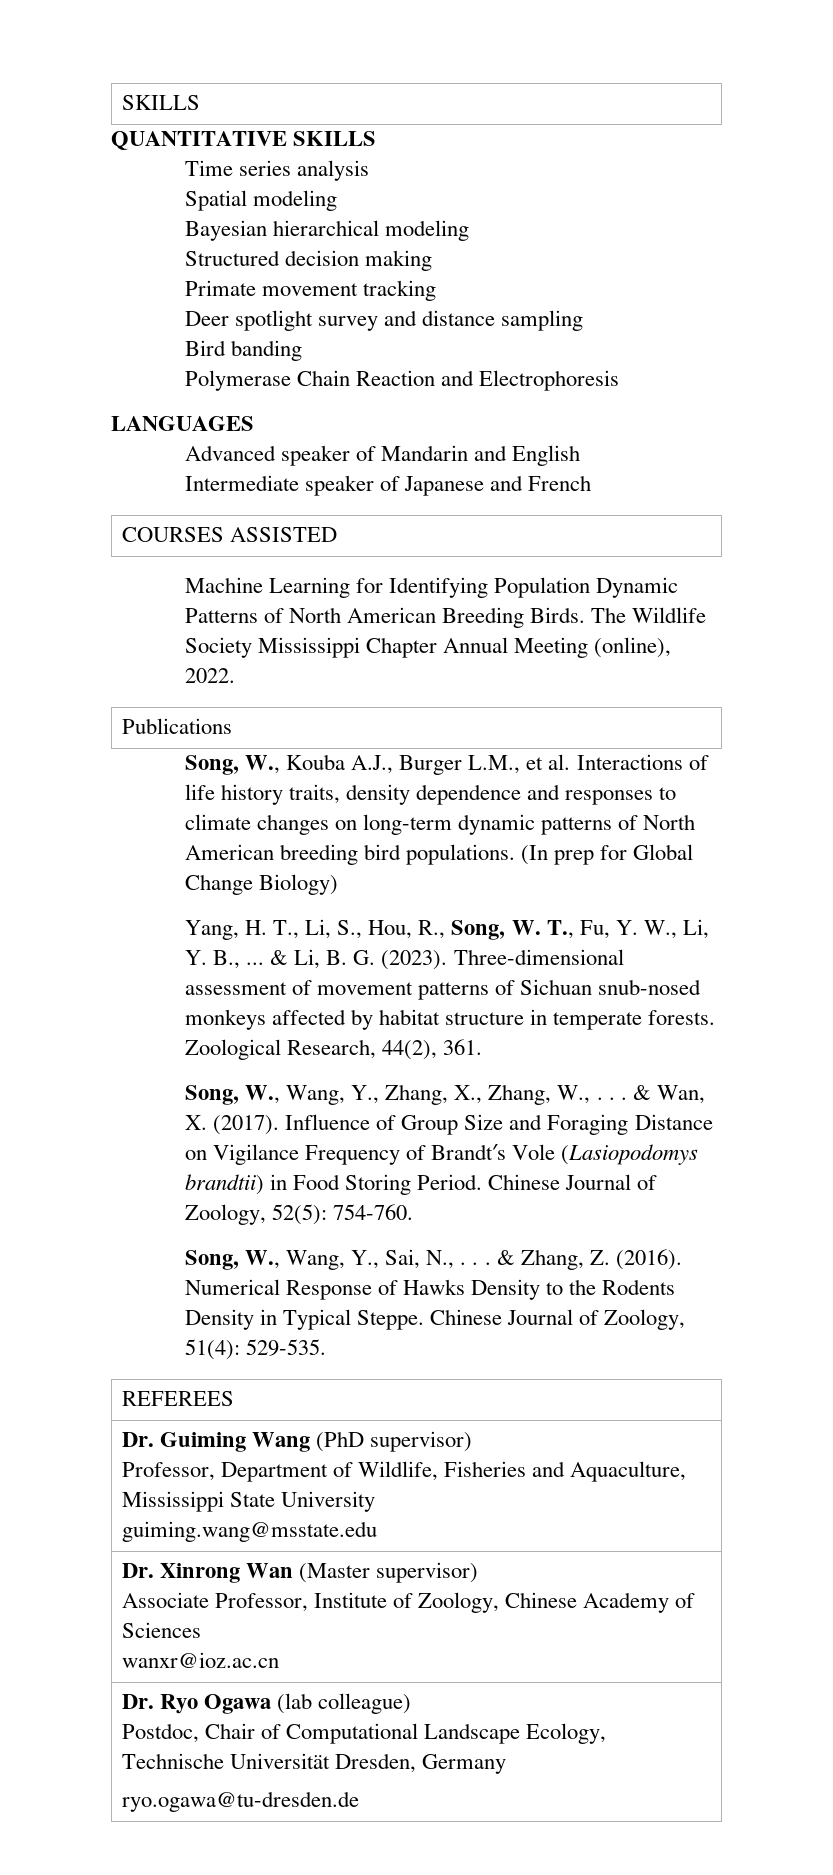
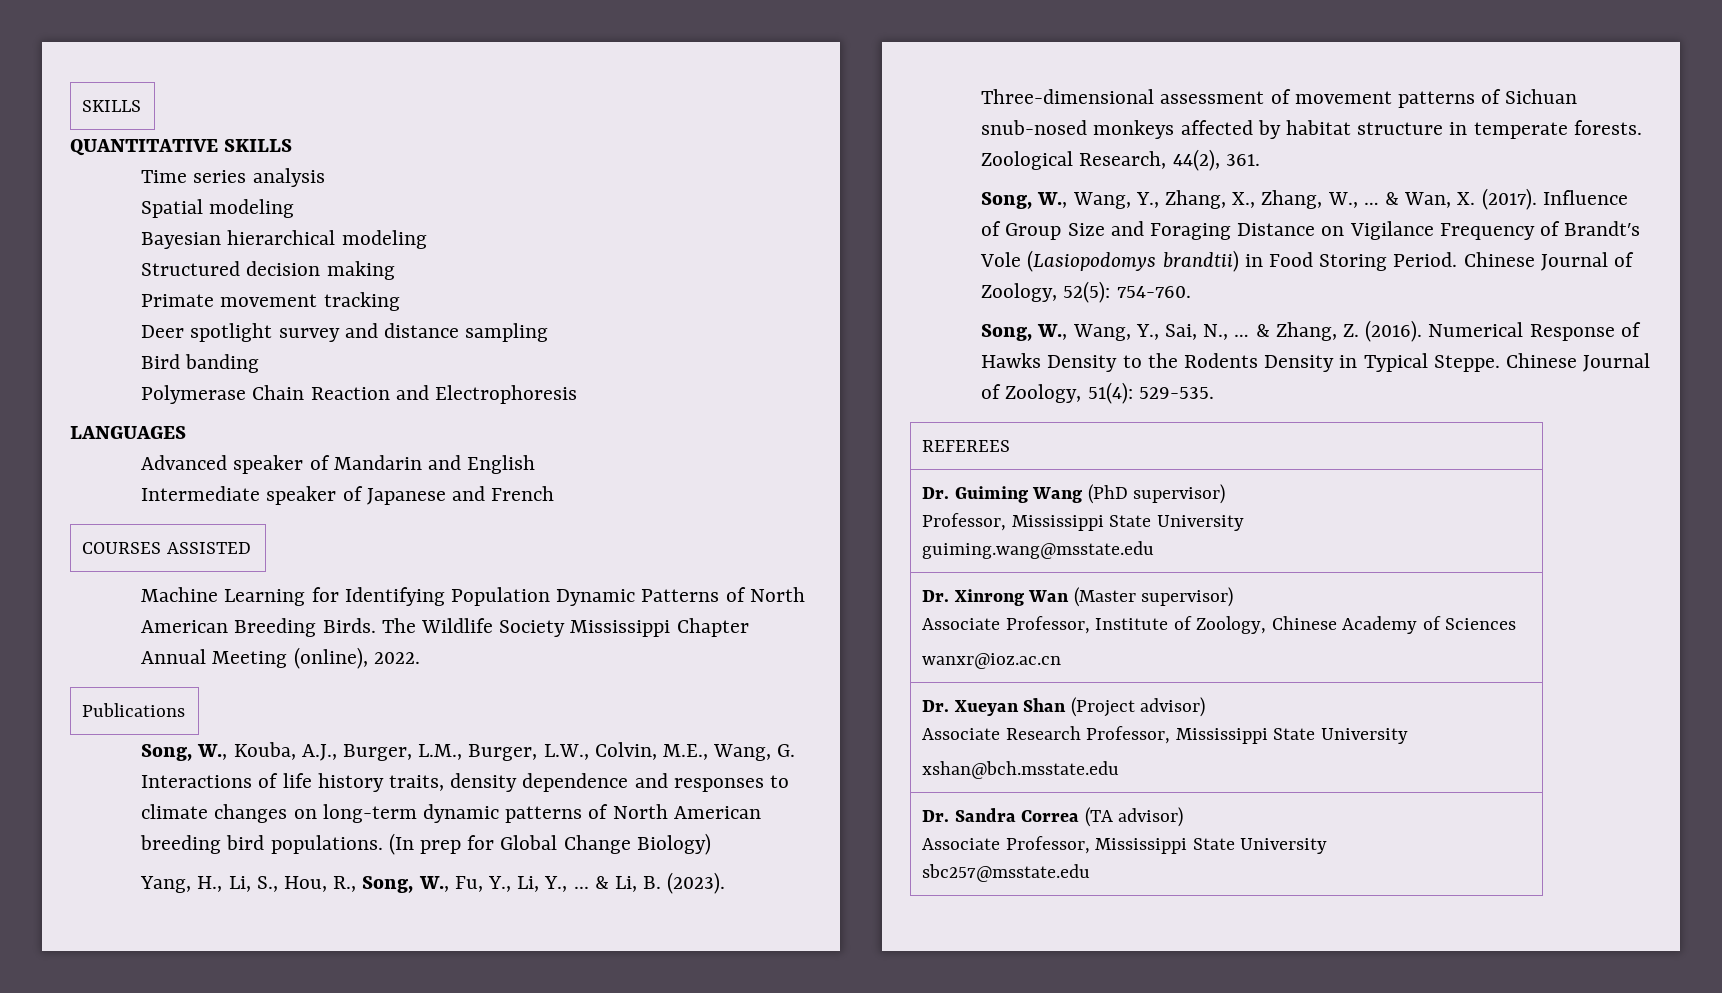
[286,754,571,775] Kouba A.J., Burger L.M., et al. -> [233,742,796,761] Kouba, A.J., Burger, L.M., Burger, L.W., Colvin, M.E., Wang, G.
[245,920,300,939] H. T., -> [197,876,223,892] H.,
[511,919,709,939] [184,950,241,969] W. T., Fu, Y. W., Li, Y. B., -> [418,876,568,892] W., Fu, Y., Li, Y.,
[353,950,376,965] G. -> (662, 882) none
[596,1097,627,1100] . . . -> [1363,202,1379,205] …
[460,1262,491,1265] . . . -> [1234,334,1250,337] …
[220,1461,687,1482] Department of Wildlife, Fisheries and Aquaculture, -> (1007, 522) none
[159,1693,412,1714] [121,1723,607,1744] [121,1753,507,1774] [121,1791,359,1812] Ryo Ogawa (lab colleague) // Postdoc, Chair of Computational Landscape Ecology, Technische Universität Dresden, Germany // ryo.ogawa@tu-dresden.de -> [953,697,1206,717] [922,726,1408,744] [922,761,1120,779] [922,807,1184,827] [922,836,1328,854] [922,864,1091,882] Xueyan Shan (Project advisor) // Associate Research Professor, Mississippi State University // xshan@bch.msstate.edu // Dr. Sandra Correa (TA advisor) // Associate Professor, Mississippi State University // sbc257@msstate.edu

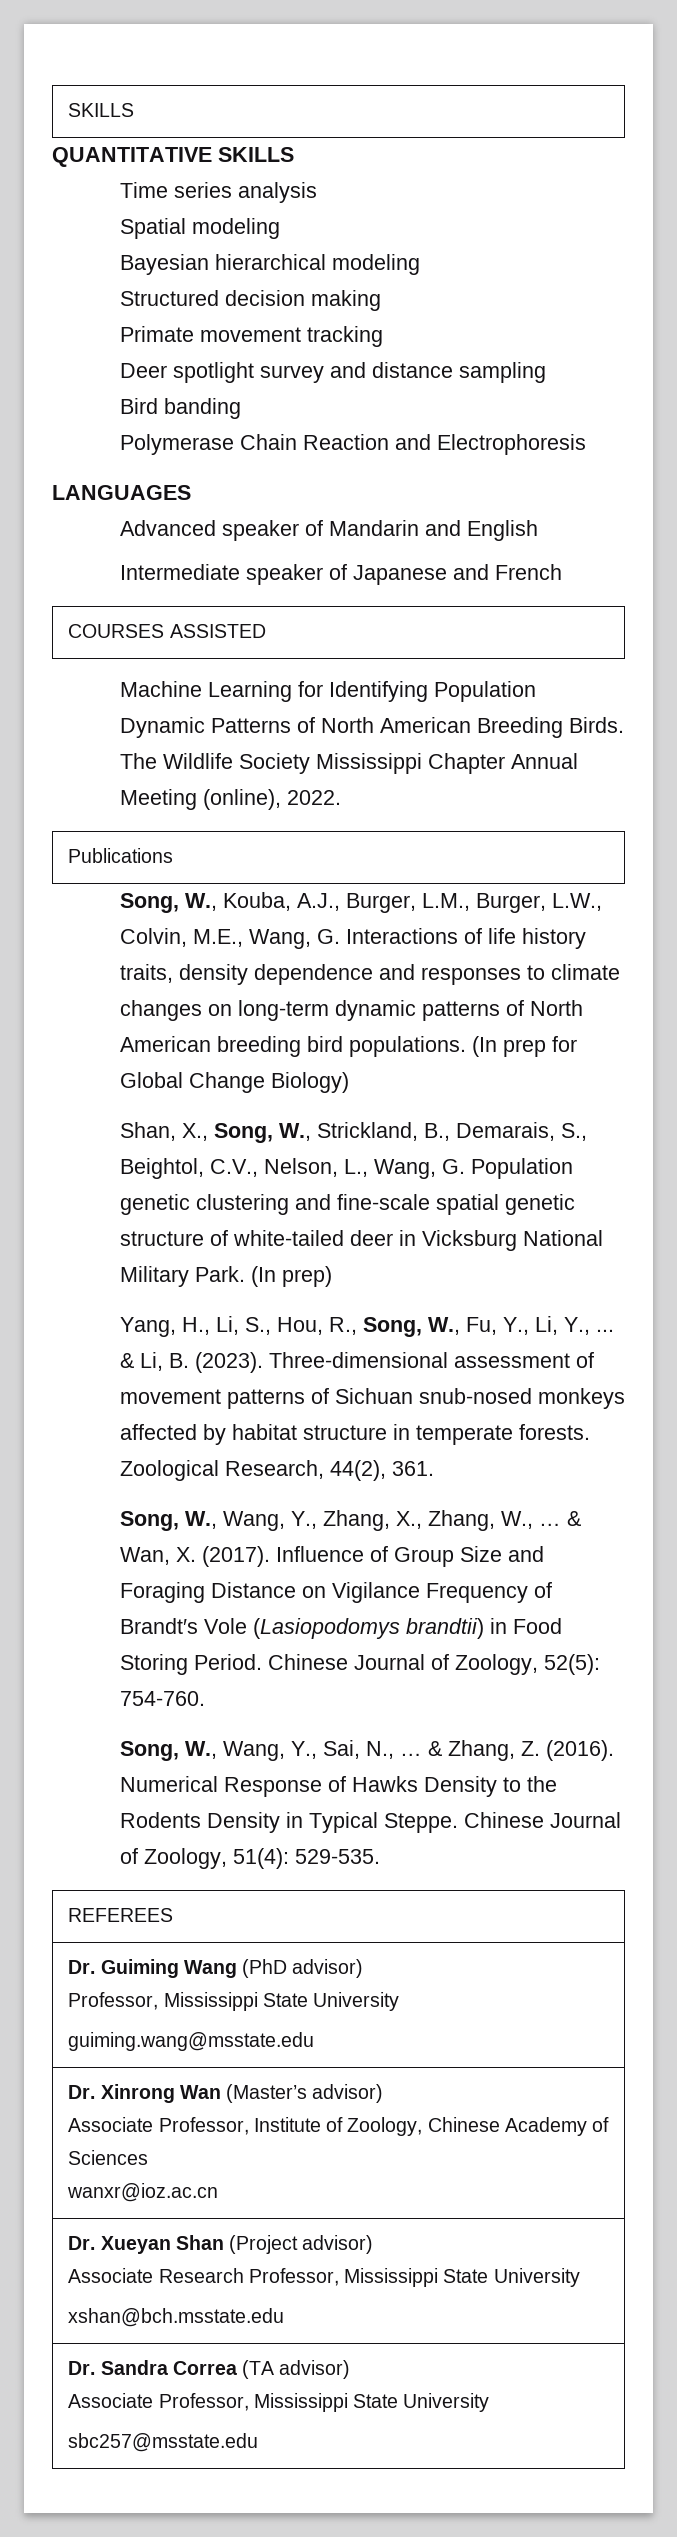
(711, 844) none -> [119,1122,587,1143] [119,1158,573,1179] [119,1194,575,1215] [119,1230,603,1251] [119,1266,332,1287] // Shan, X., Song, W., Strickland, B., Demarais, S., Beightol, C.V., Nelson, L., Wang, G. Population genetic clustering and fine-scale spatial genetic structure of white-tailed deer in Vicksburg National Military Park. (In prep)
[1133,484,1226,504] supervisor) -> [292,1959,364,1978] advisor)
[1073,587,1234,607] (Master supervisor) -> [226,2084,384,2103] (Master’s advisor)

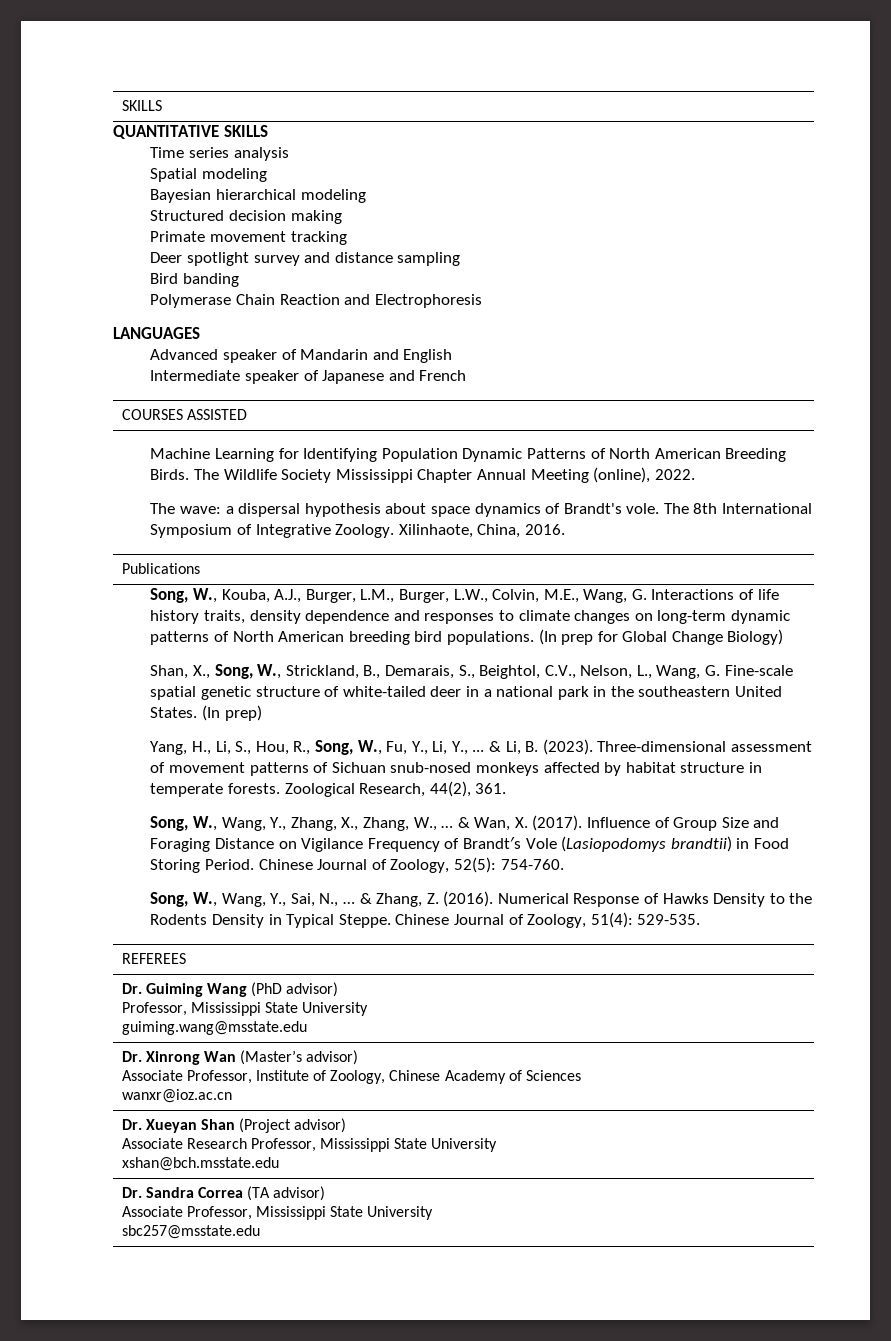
(341, 797) none -> [150,503,813,517] [150,524,565,538] // The wave: a dispersal hypothesis about space dynamics of Brandt's vole. The 8th International Symposium of Integrative Zoology. Xilinhaote, China, 2016.
[470,1158,573,1179] [119,1194,430,1215] Population genetic clustering and fine-scale -> [724,665,793,676] Fine-scale
[421,1230,603,1251] [119,1266,245,1287] Vicksburg National Military Park. -> [483,686,783,700] [150,707,198,718] a national park in the southeastern United States.

